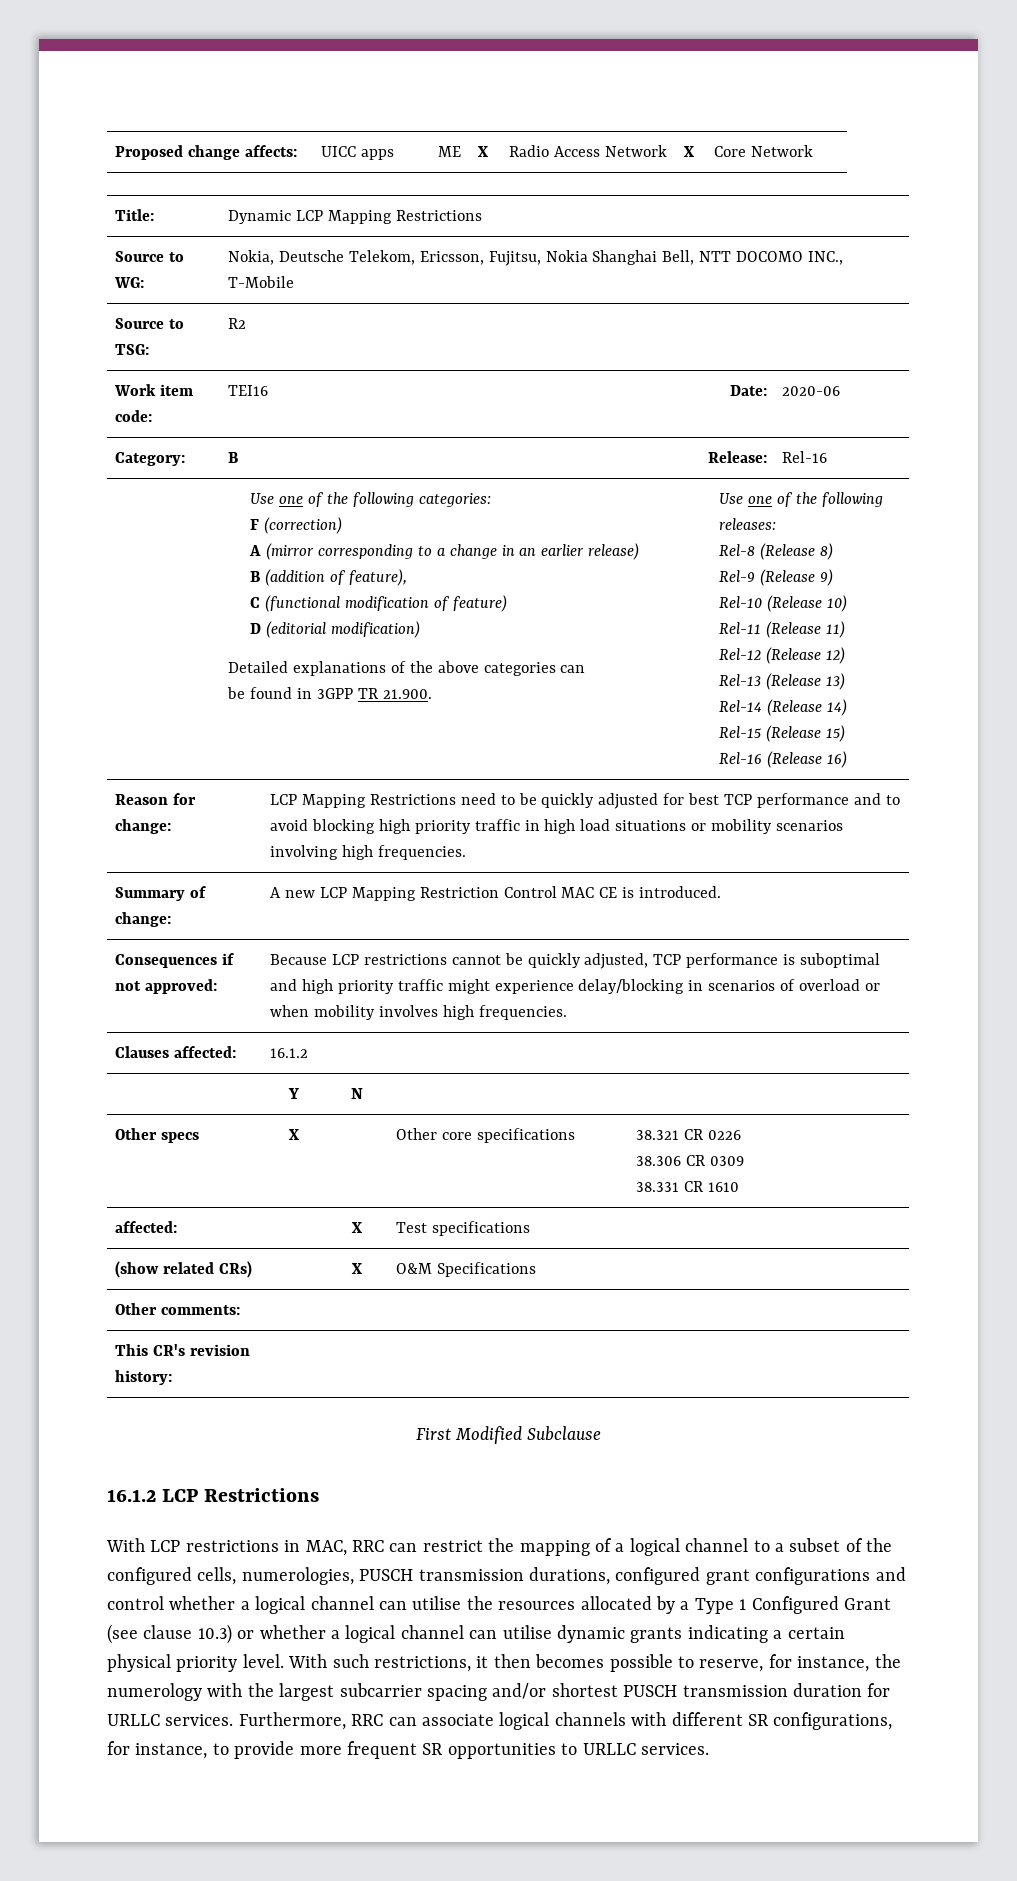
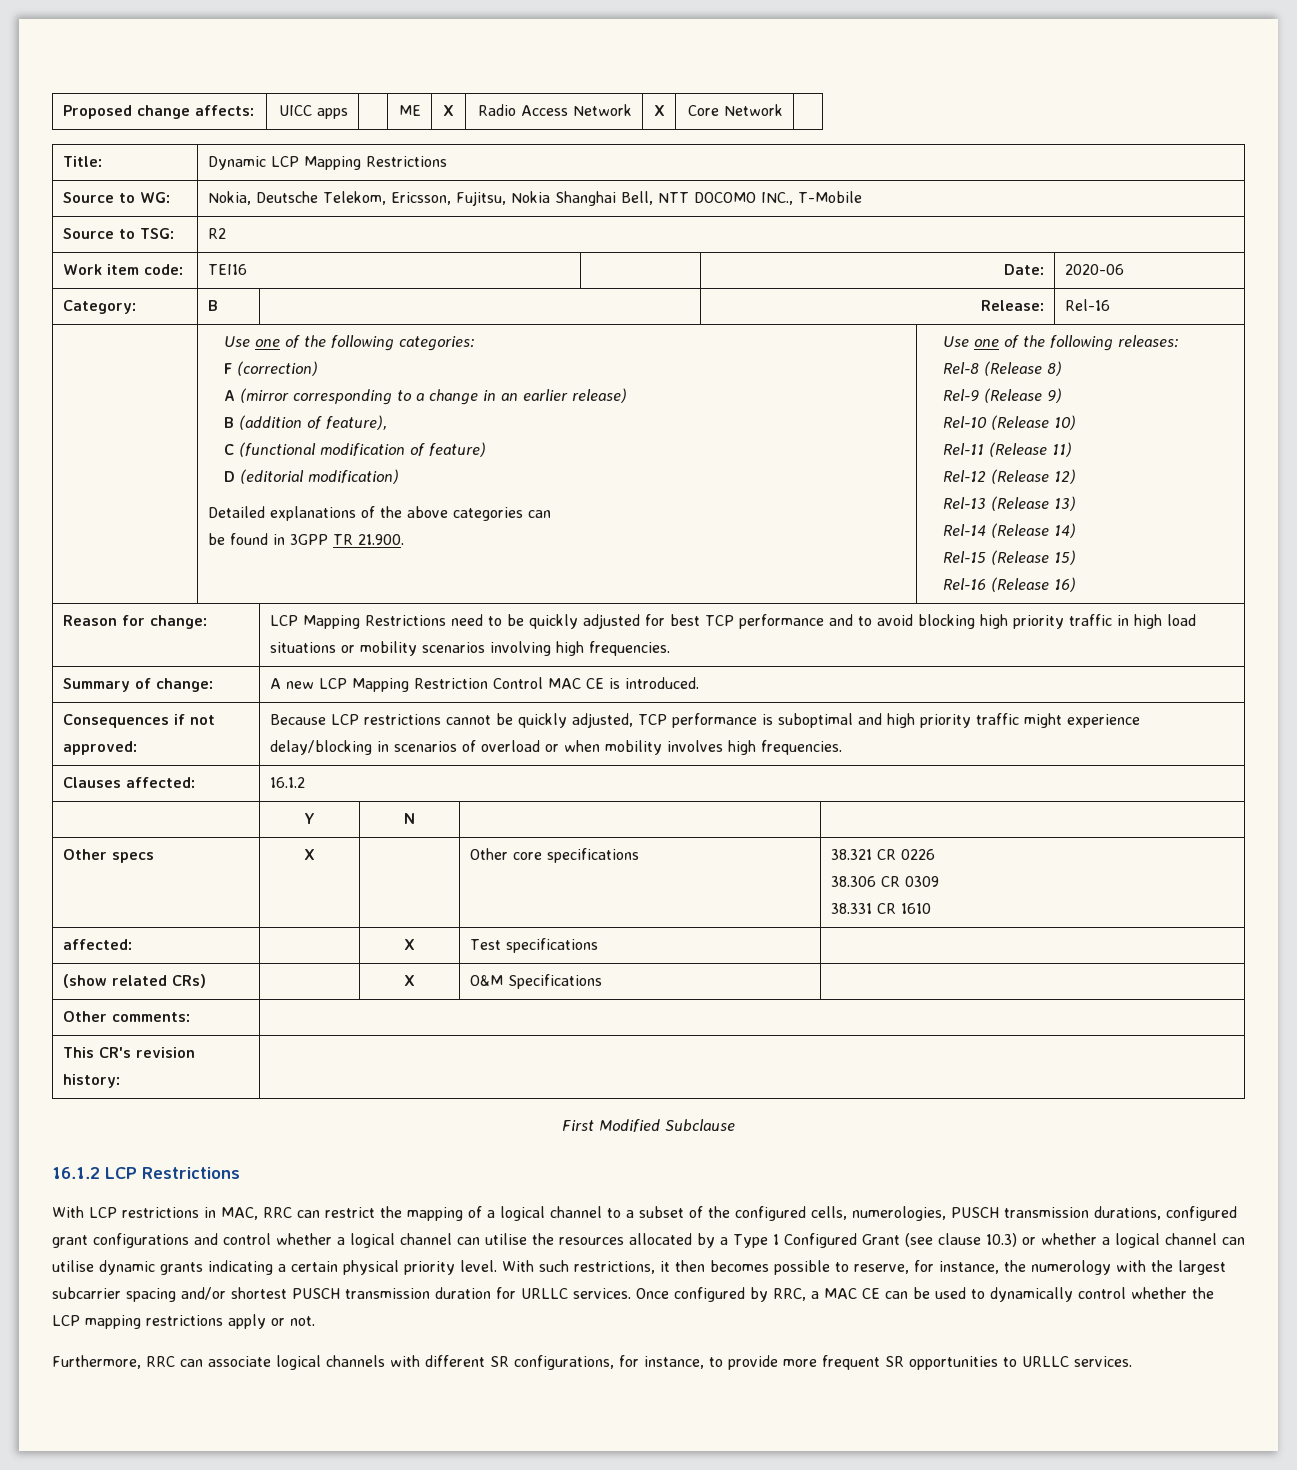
(234, 1720) none -> [636,1287,1214,1302] [52,1314,315,1329] Once configured by RRC, a MAC CE can be used to dynamically control whether the LCP mapping restrictions apply or not. //

